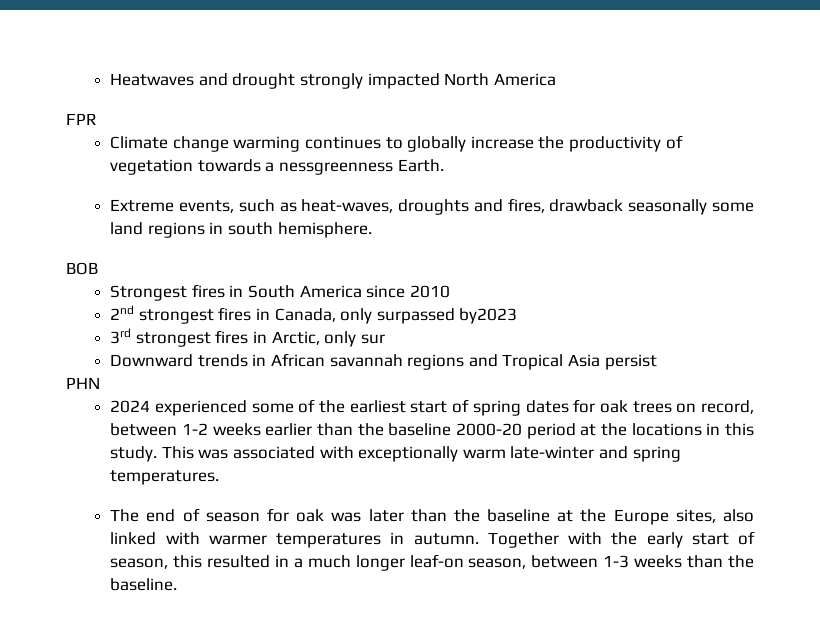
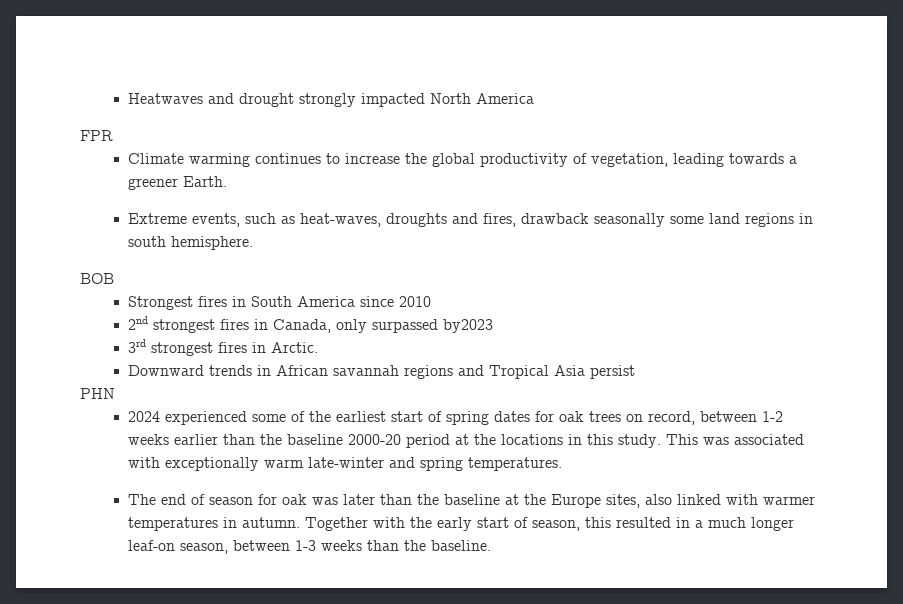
[172,136,229,152] change -> (184, 158) none
[407,136,467,152] globally -> (340, 158) none
(565, 142) none -> [431,153,475,167] global
[110,159,194,175] vegetation -> [590,153,724,167] vegetation, leading
[279,162,394,175] nessgreenness -> [127,178,178,190] greener
[271,331,385,347] Arctic, only sur -> [270,342,318,353] Arctic.

